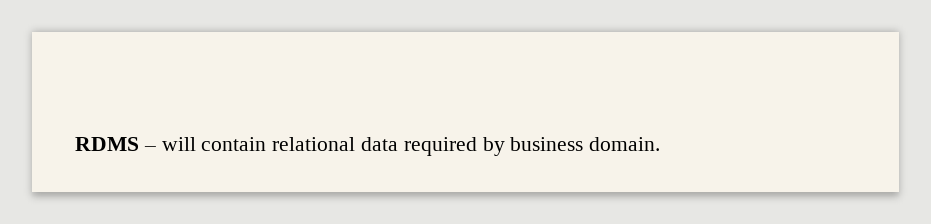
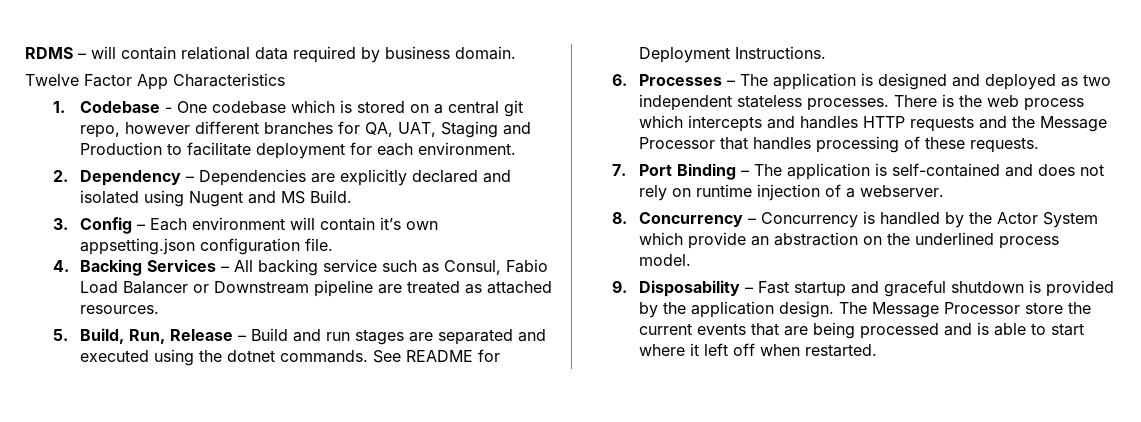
(661, 144) none -> [25,73,285,90] [52,100,524,117] [80,121,532,138] [80,142,517,159] [52,169,512,186] [80,190,353,207] [52,217,439,234] [80,238,334,255] [52,259,549,276] [80,280,553,297] [80,305,160,314] [52,328,547,345] [80,349,501,366] [639,46,827,63] [611,73,1112,90] [639,94,1085,111] [639,115,1108,132] [639,136,1040,153] [611,163,1105,180] [639,184,945,201] [611,211,1099,228] [639,232,1060,249] [639,254,692,266] [611,280,1115,297] [639,301,1092,318] [639,322,1085,339] [639,343,878,357] // Twelve Factor App Characteristics // 1. Codebase - One codebase which is stored on a central git repo, however different branches for QA, UAT, Staging and Production to facilitate deployment for each environment. // 2. Dependency – Dependencies are explicitly declared and isolated using Nugent and MS Build. // 3. Config – Each environment will contain it’s own appsetting.json configuration file. // 4. Backing Services – All backing service such as Consul, Fabio Load Balancer or Downstream pipeline are treated as attached resources. // 5. Build, Run, Release – Build and run stages are separated and executed using the dotnet commands. See README for Deployment Instructions. // 6. Processes – The application is designed and deployed as two independent stateless processes. There is the web process which intercepts and handles HTTP requests and the Message Processor that handles processing of these requests. // 7. Port Binding – The application is self-contained and does not rely on runtime injection of a webserver. // 8. Concurrency – Concurrency is handled by the Actor System which provide an abstraction on the underlined process model. // 9. Disposability – Fast startup and graceful shutdown is provided by the application design. The Message Processor store the current events that are being processed and is able to start where it left off when restarted.

